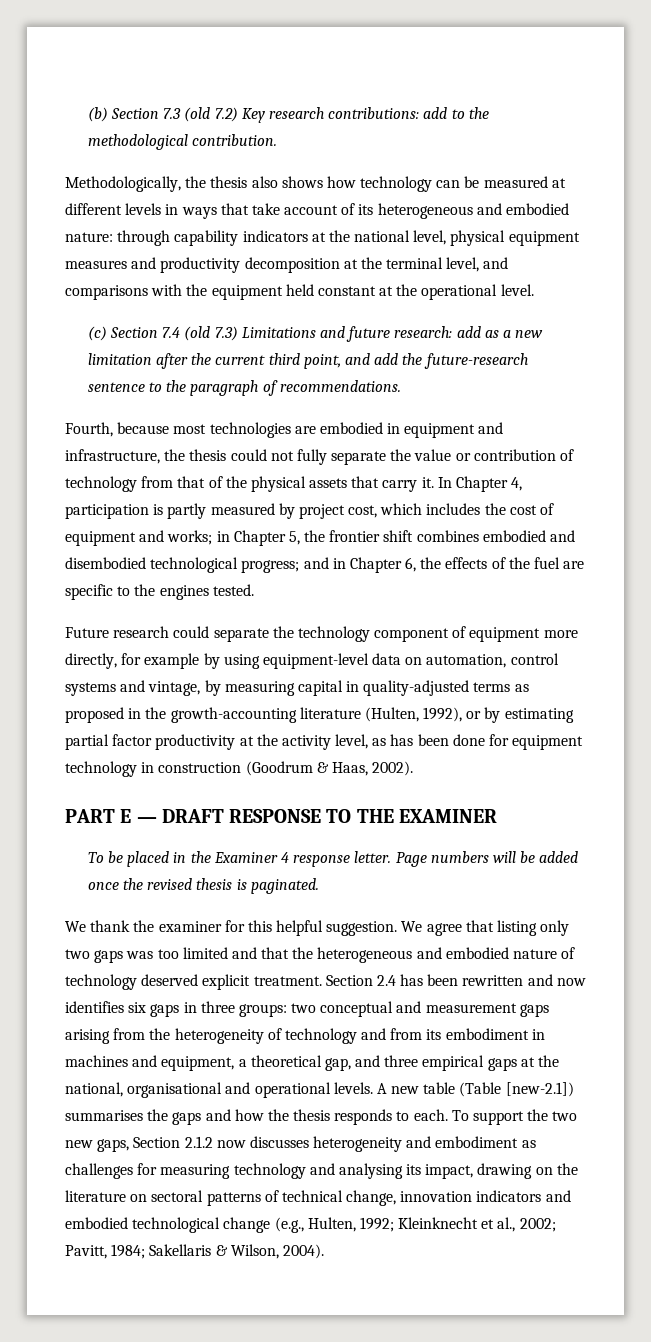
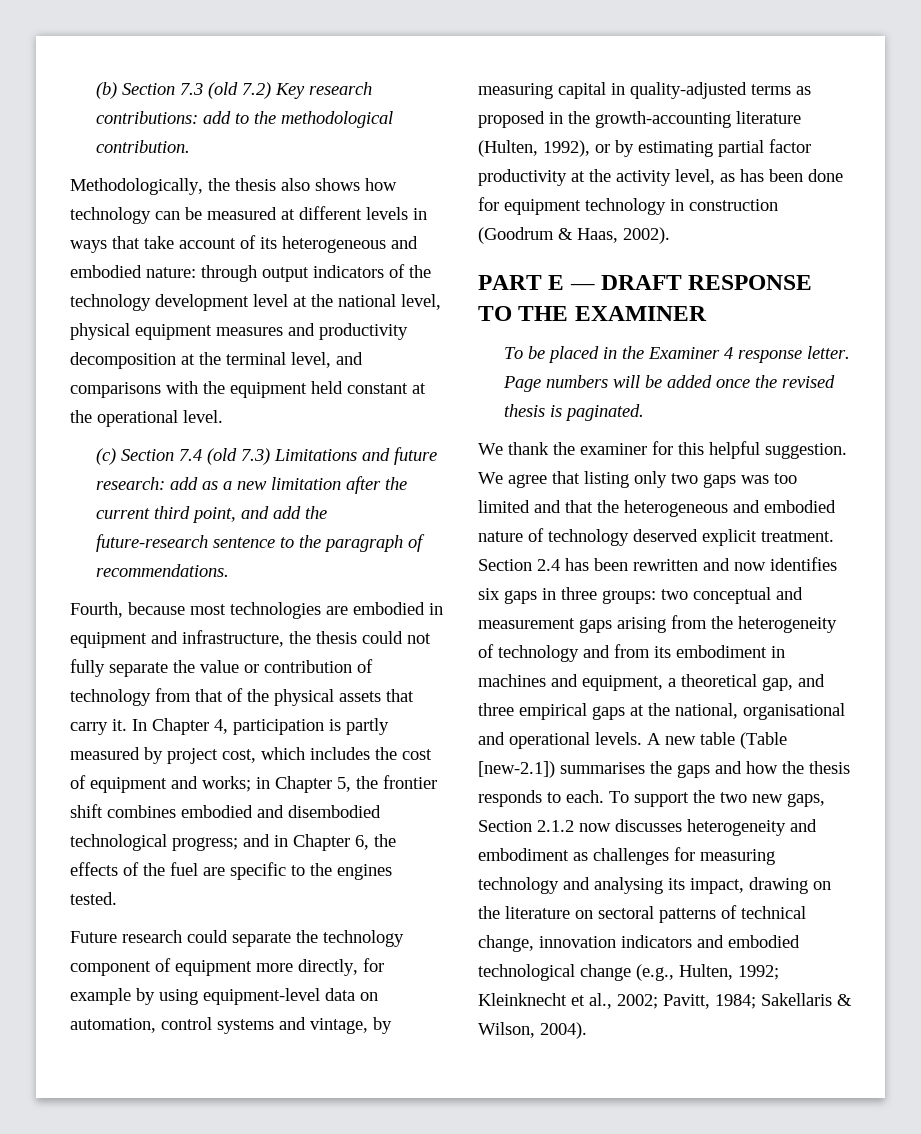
[174,230,308,246] capability indicators -> [262,264,431,282] [70,294,288,311] output indicators of the technology development level

